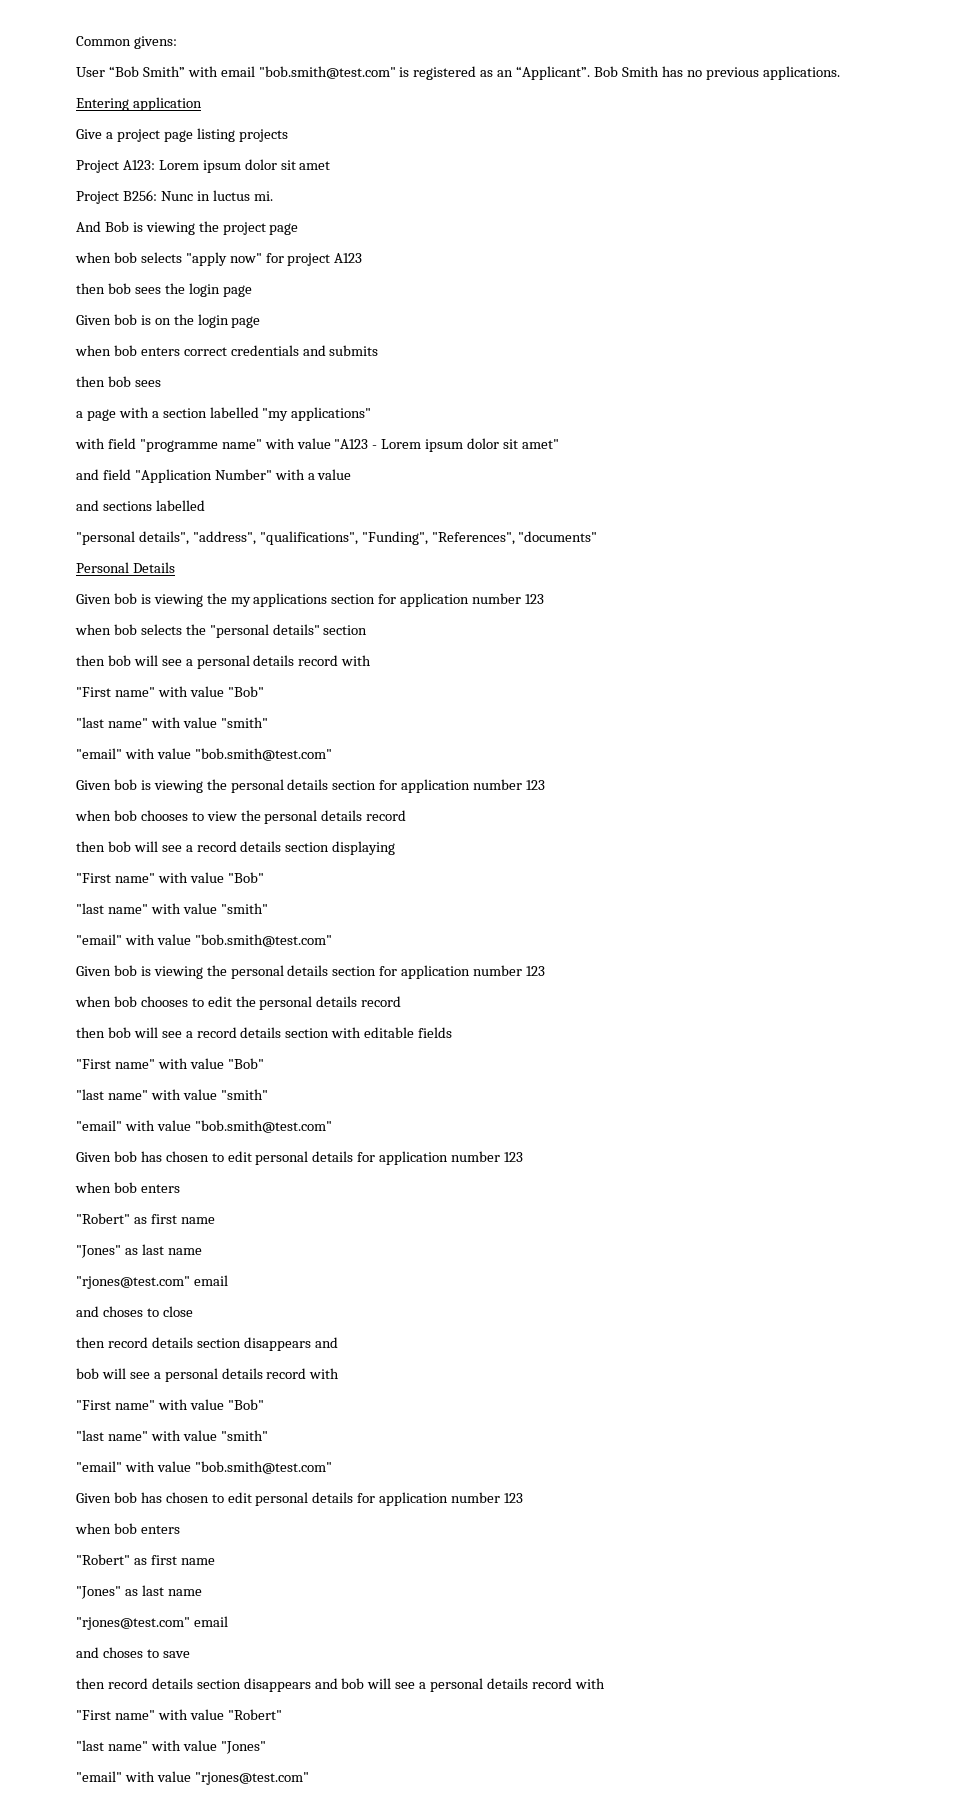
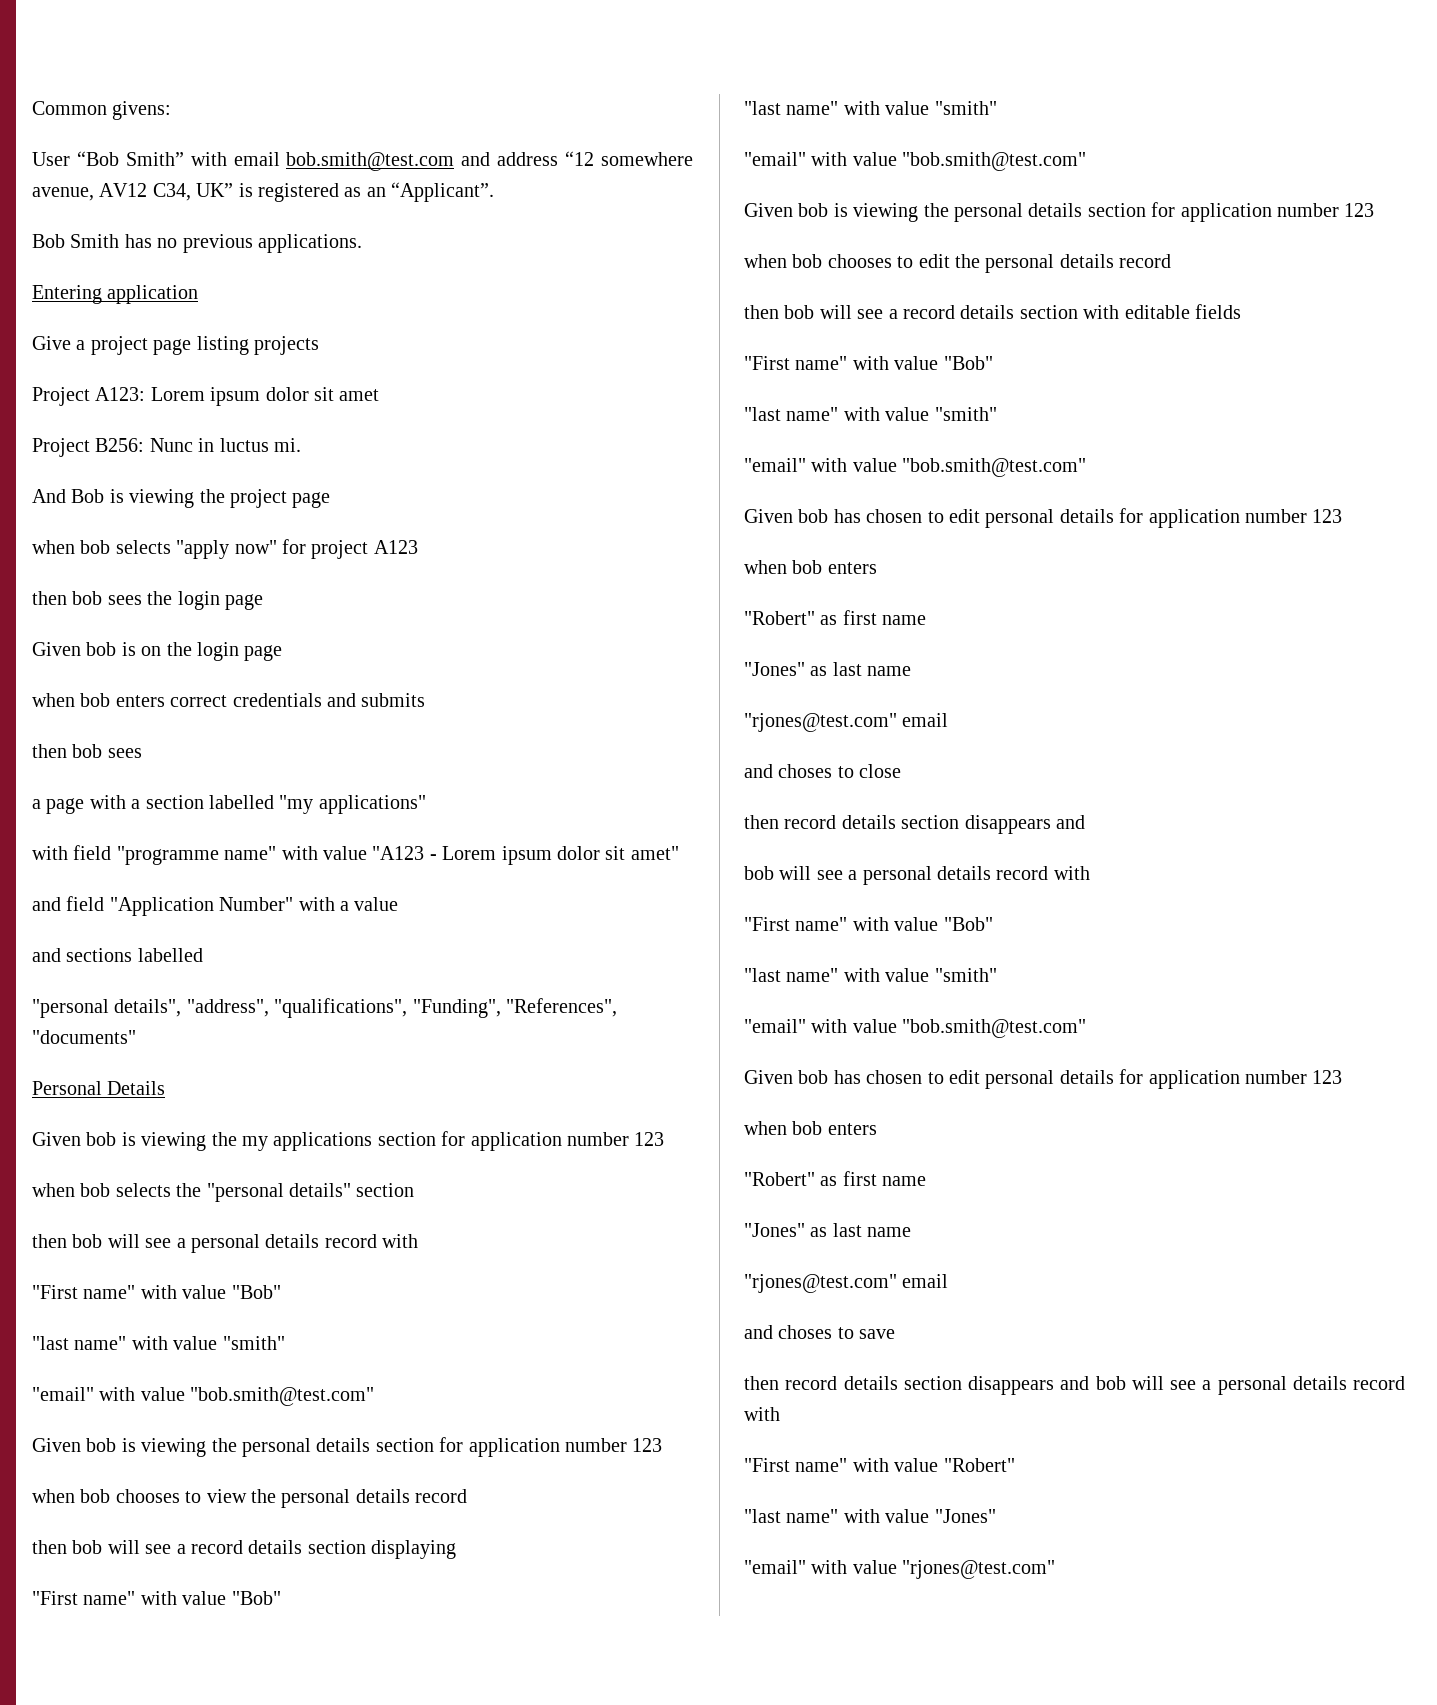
[258,66,396,79] "bob.smith@test.com" -> [286,151,694,171] [32,183,234,201] bob.smith@test.com and address “12 somewhere avenue, AV12 C34, UK”
(591, 73) none -> (495, 192) //

